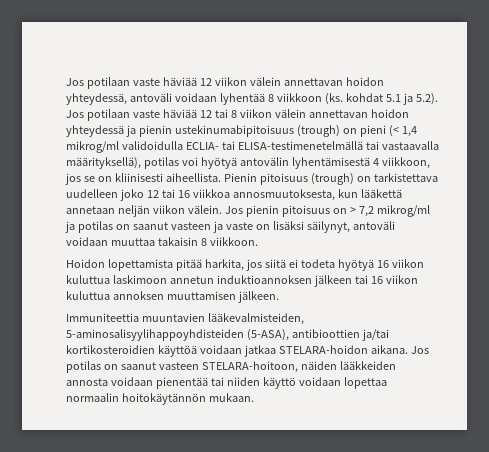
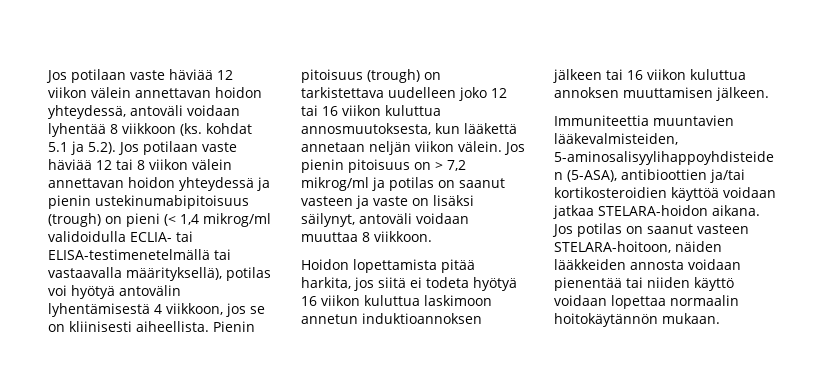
[192,189,230,198] viikkoa -> [342,105,441,116] viikon kuluttua
[157,237,198,246] takaisin -> (358, 237) none

